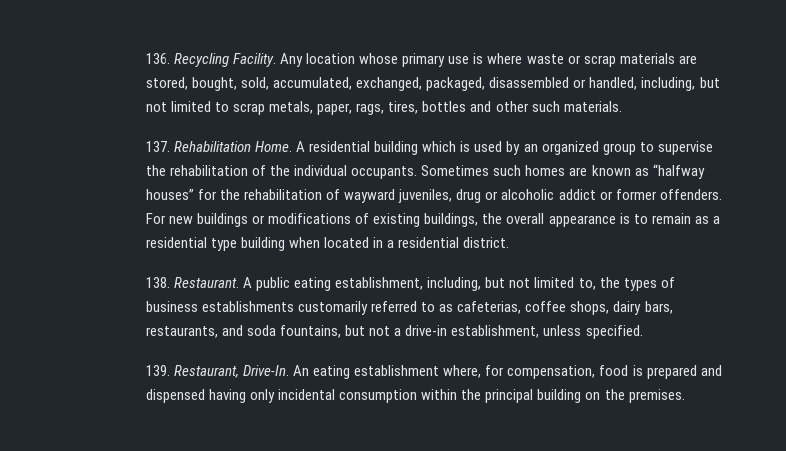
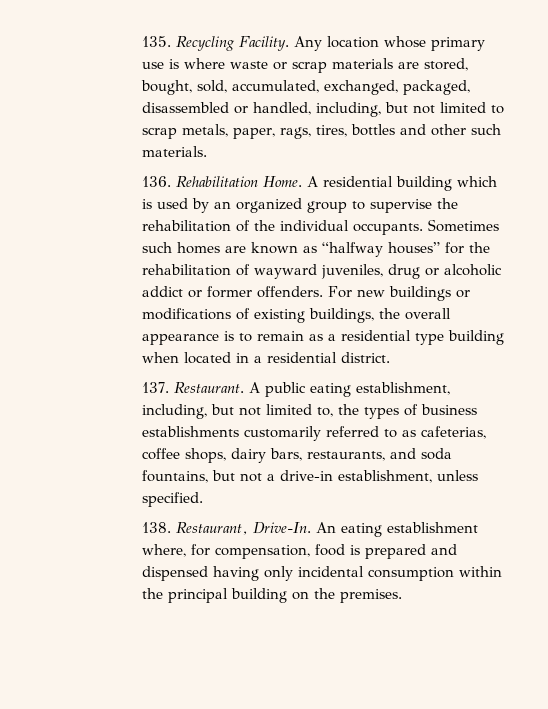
[146,53,171,64] 136. -> [141,36,171,47] 135.
[146,141,171,152] 137. -> [141,176,171,187] 136.
[146,277,171,288] 138. -> [141,382,169,393] 137.
[146,365,171,376] 139. -> [141,522,171,533] 138.

